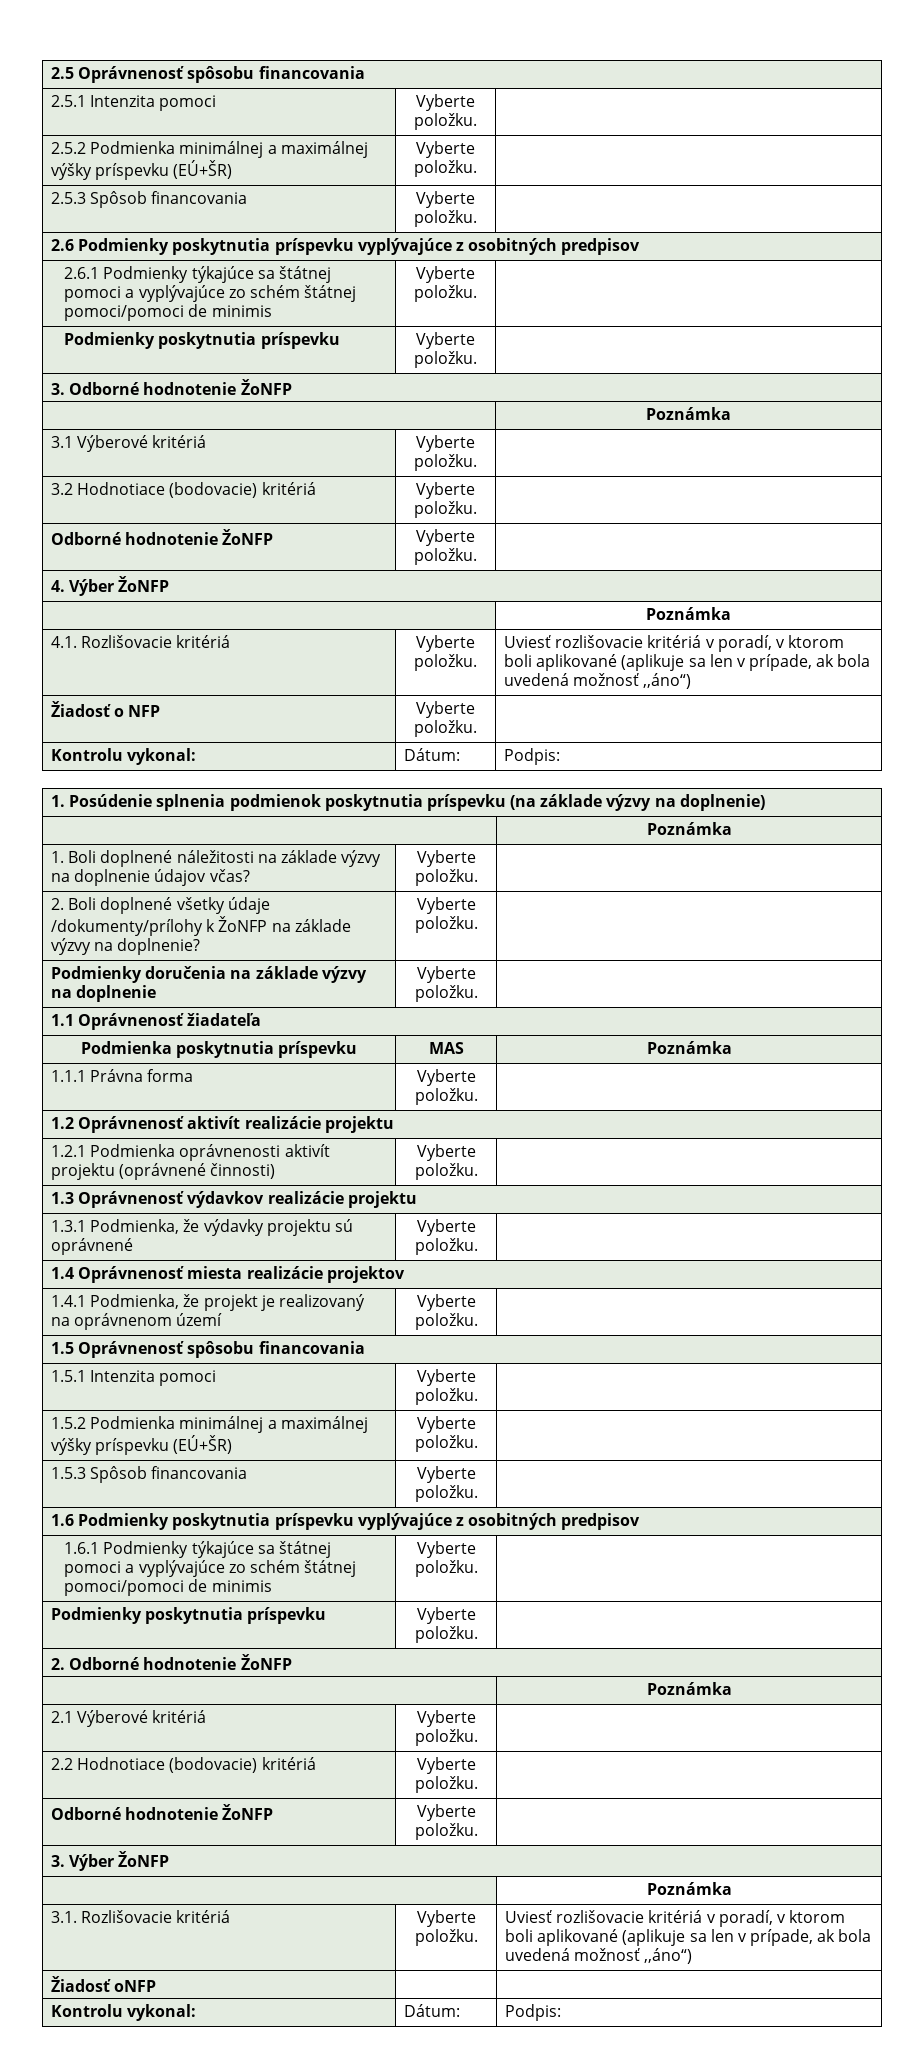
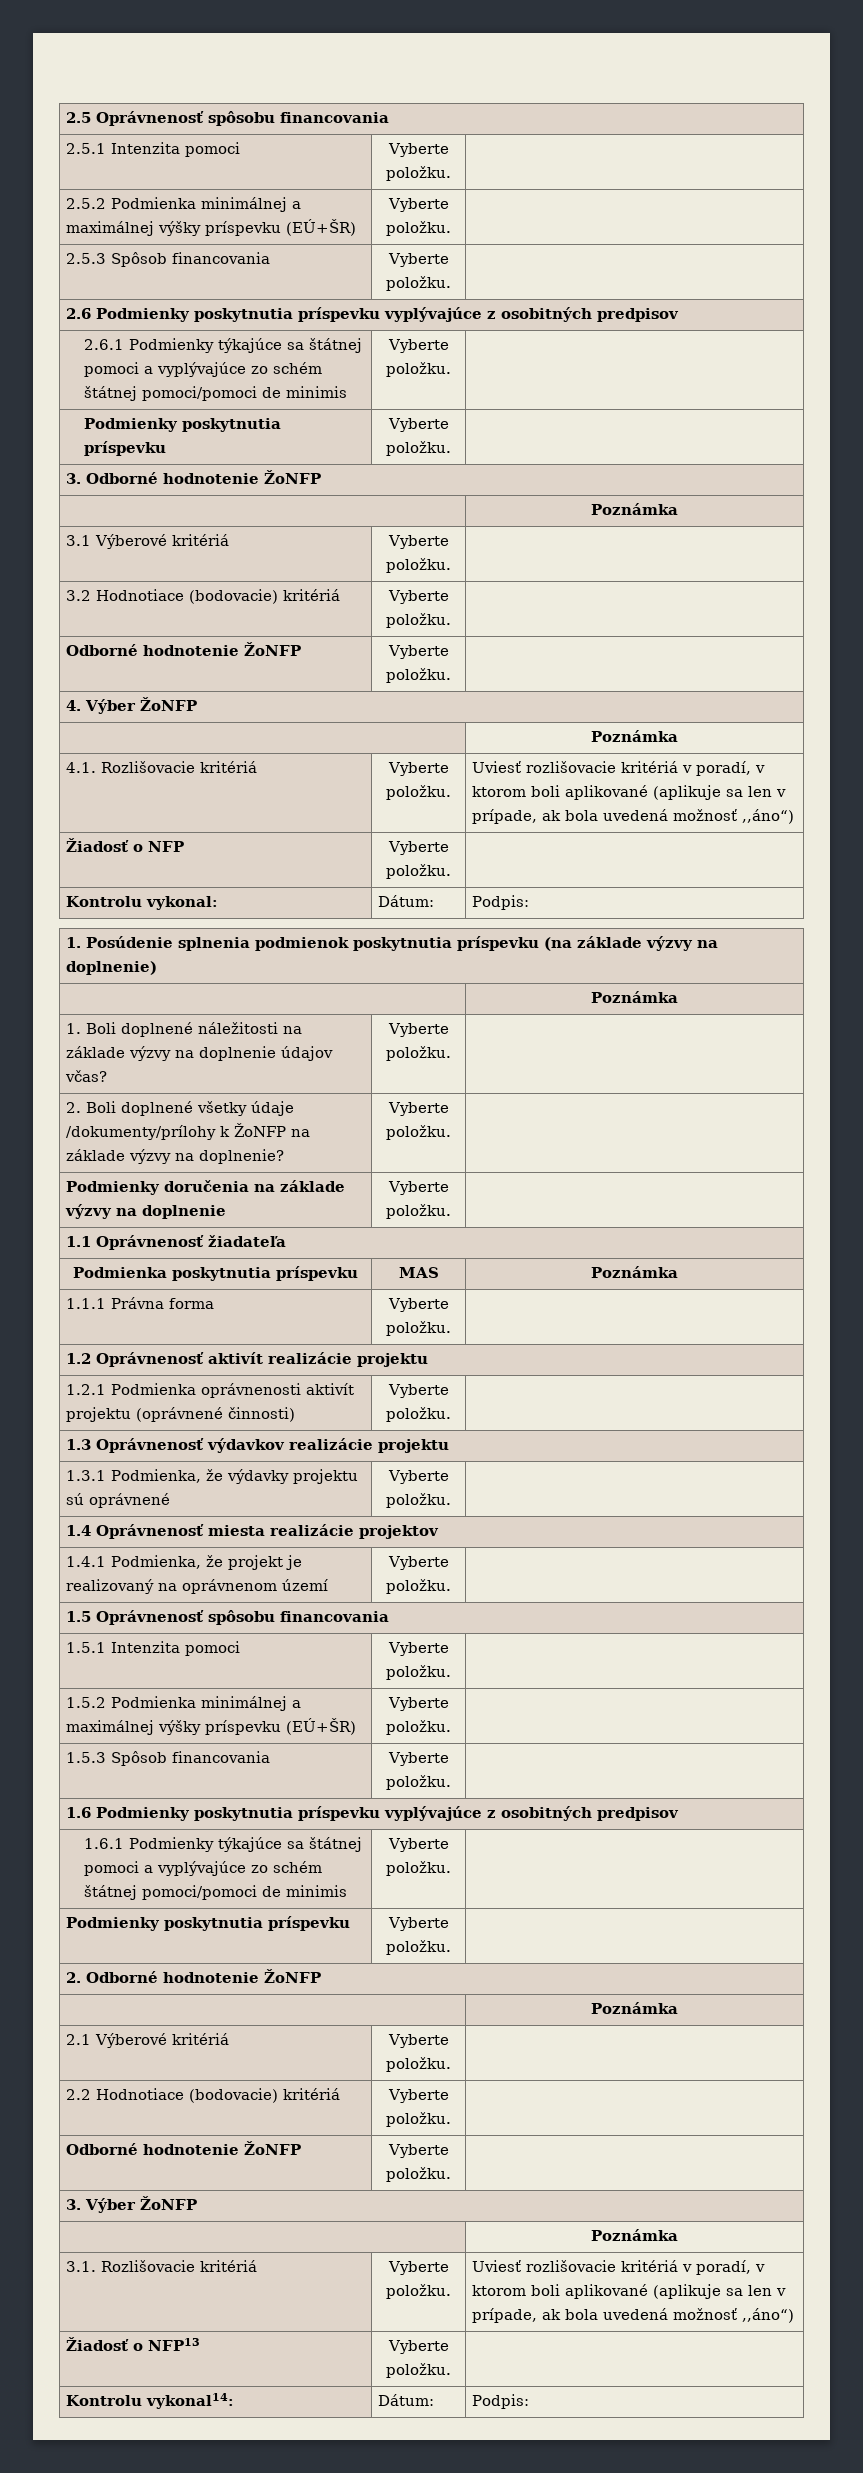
[114,1980,157,1992] [50,2004,197,2021] oNFP | | // Kontrolu vykonal: -> [132,2338,200,2351] [387,2340,449,2354] [386,2363,451,2378] [65,2393,234,2409] o NFP13 | Vyberte položku. | // Kontrolu vykonal14:

